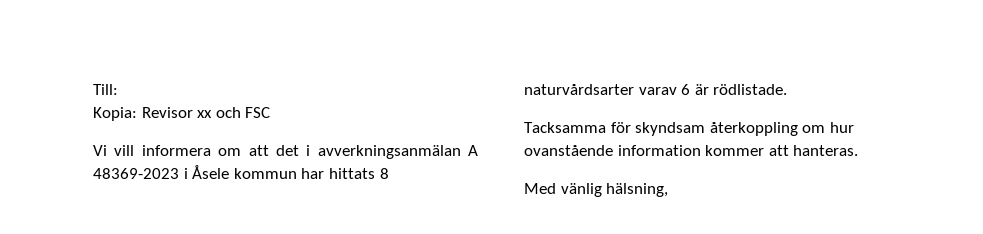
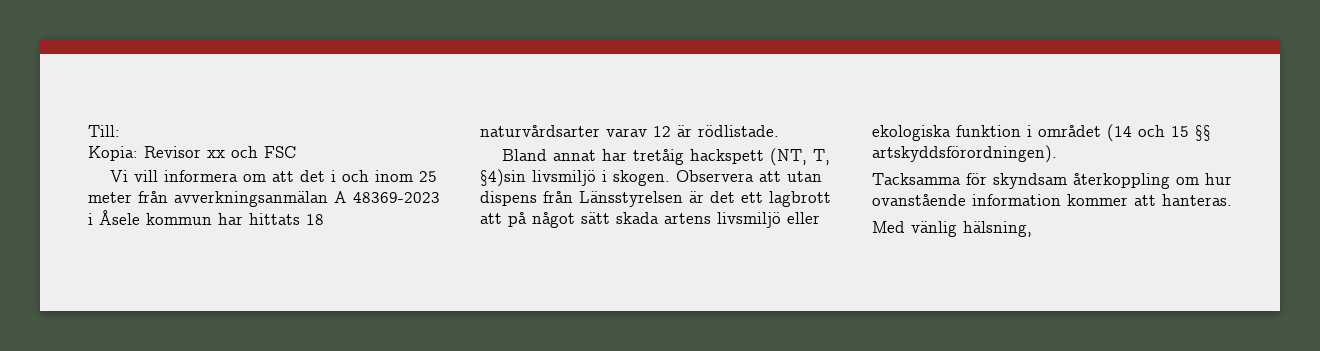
(311, 150) none -> [342,170,438,182] [88,191,168,203] och inom 25 meter från
[379,168,389,179] 8 -> [306,214,324,225] 18
[681,84,691,95] 6 -> [653,126,671,137] 12
(788, 89) none -> [502,148,831,166] [480,169,822,187] [480,191,831,207] [480,212,820,228] [872,124,1211,142] [872,145,1057,163] // Bland annat har tretåig hackspett (NT, T, §4)sin livsmiljö i skogen. Observera att utan dispens från Länsstyrelsen är det ett lagbrott att på något sätt skada artens livsmiljö eller ekologiska funktion i området (14 och 15 §§ artskyddsförordningen).

